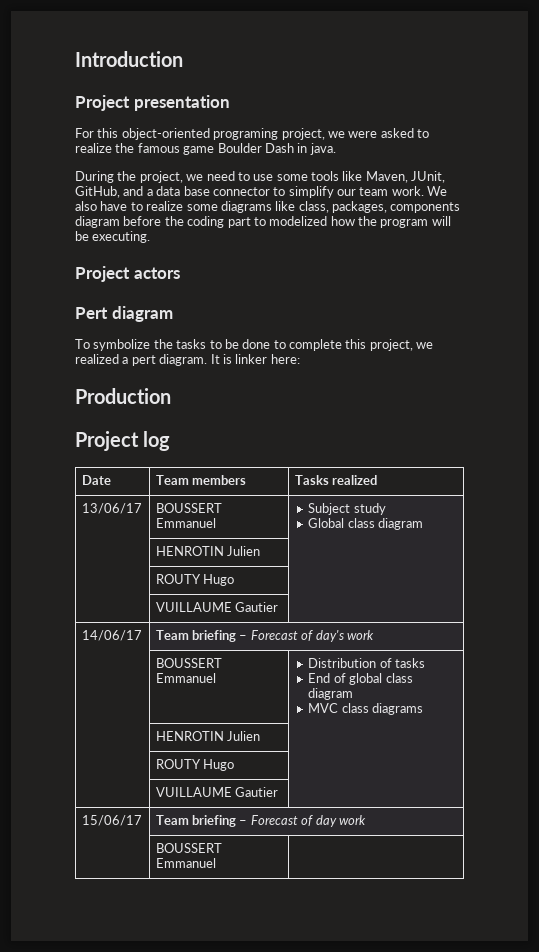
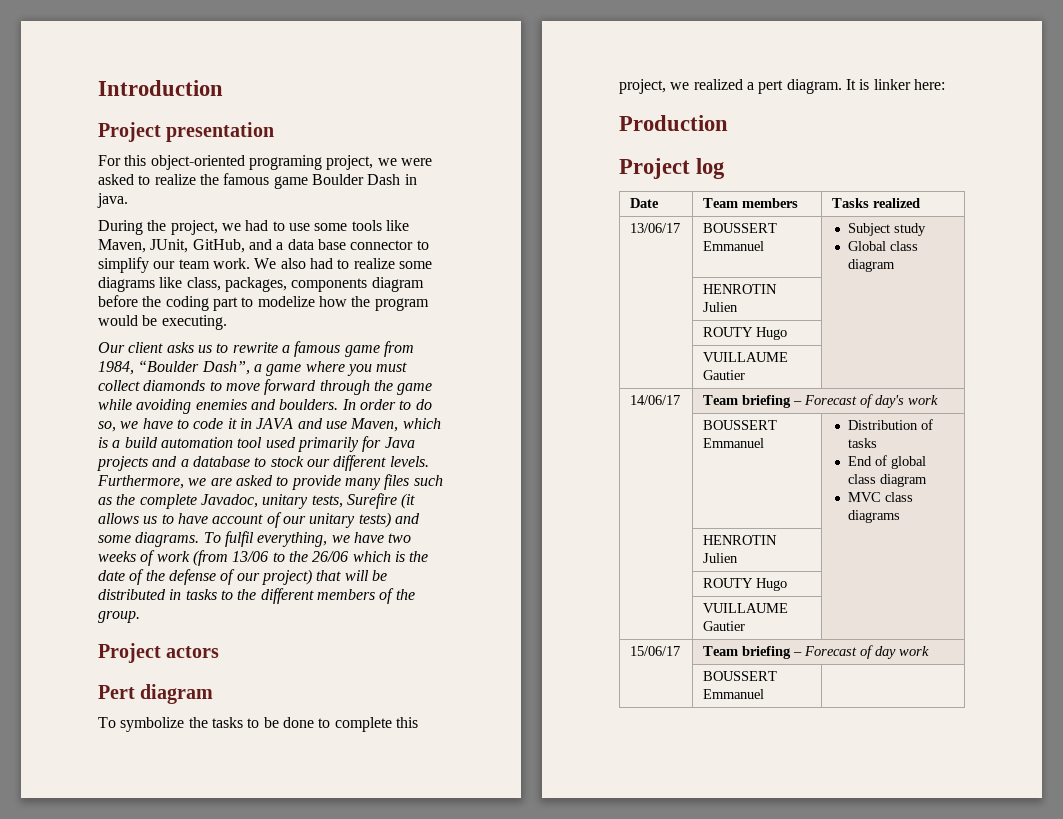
[206,171,235,181] need -> [245,220,269,231] had
[100,201,128,211] have -> [309,258,333,269] had
[269,216,328,226] modelized -> [257,296,315,307] modelize
[431,216,451,226] [75,231,151,243] will be executing. -> [98,315,227,330] [98,341,414,357] [98,360,408,376] [98,379,433,395] [98,399,432,414] [98,418,441,432] [98,436,415,452] [97,455,429,471] [97,474,443,490] [98,493,416,509] [98,512,420,528] [98,531,412,547] [98,550,429,566] [98,569,387,585] [98,588,415,604] [98,611,140,623] would be executing. // Our client asks us to rewrite a famous game from 1984, “Boulder Dash”, a game where you must collect diamonds to move forward through the game while avoiding enemies and boulders. In order to do so, we have to code it in JAVA and use Maven, which is a build automation tool used primarily for Java projects and a database to stock our different levels. Furthermore, we are asked to provide many files such as the complete Javadoc, unitary tests, Surefire (it allows us to have account of our unitary tests) and some diagrams. To fulfil everything, we have two weeks of work (from 13/06 to the 26/06 which is the date of the defense of our project) that will be distributed in tasks to the different members of the group.

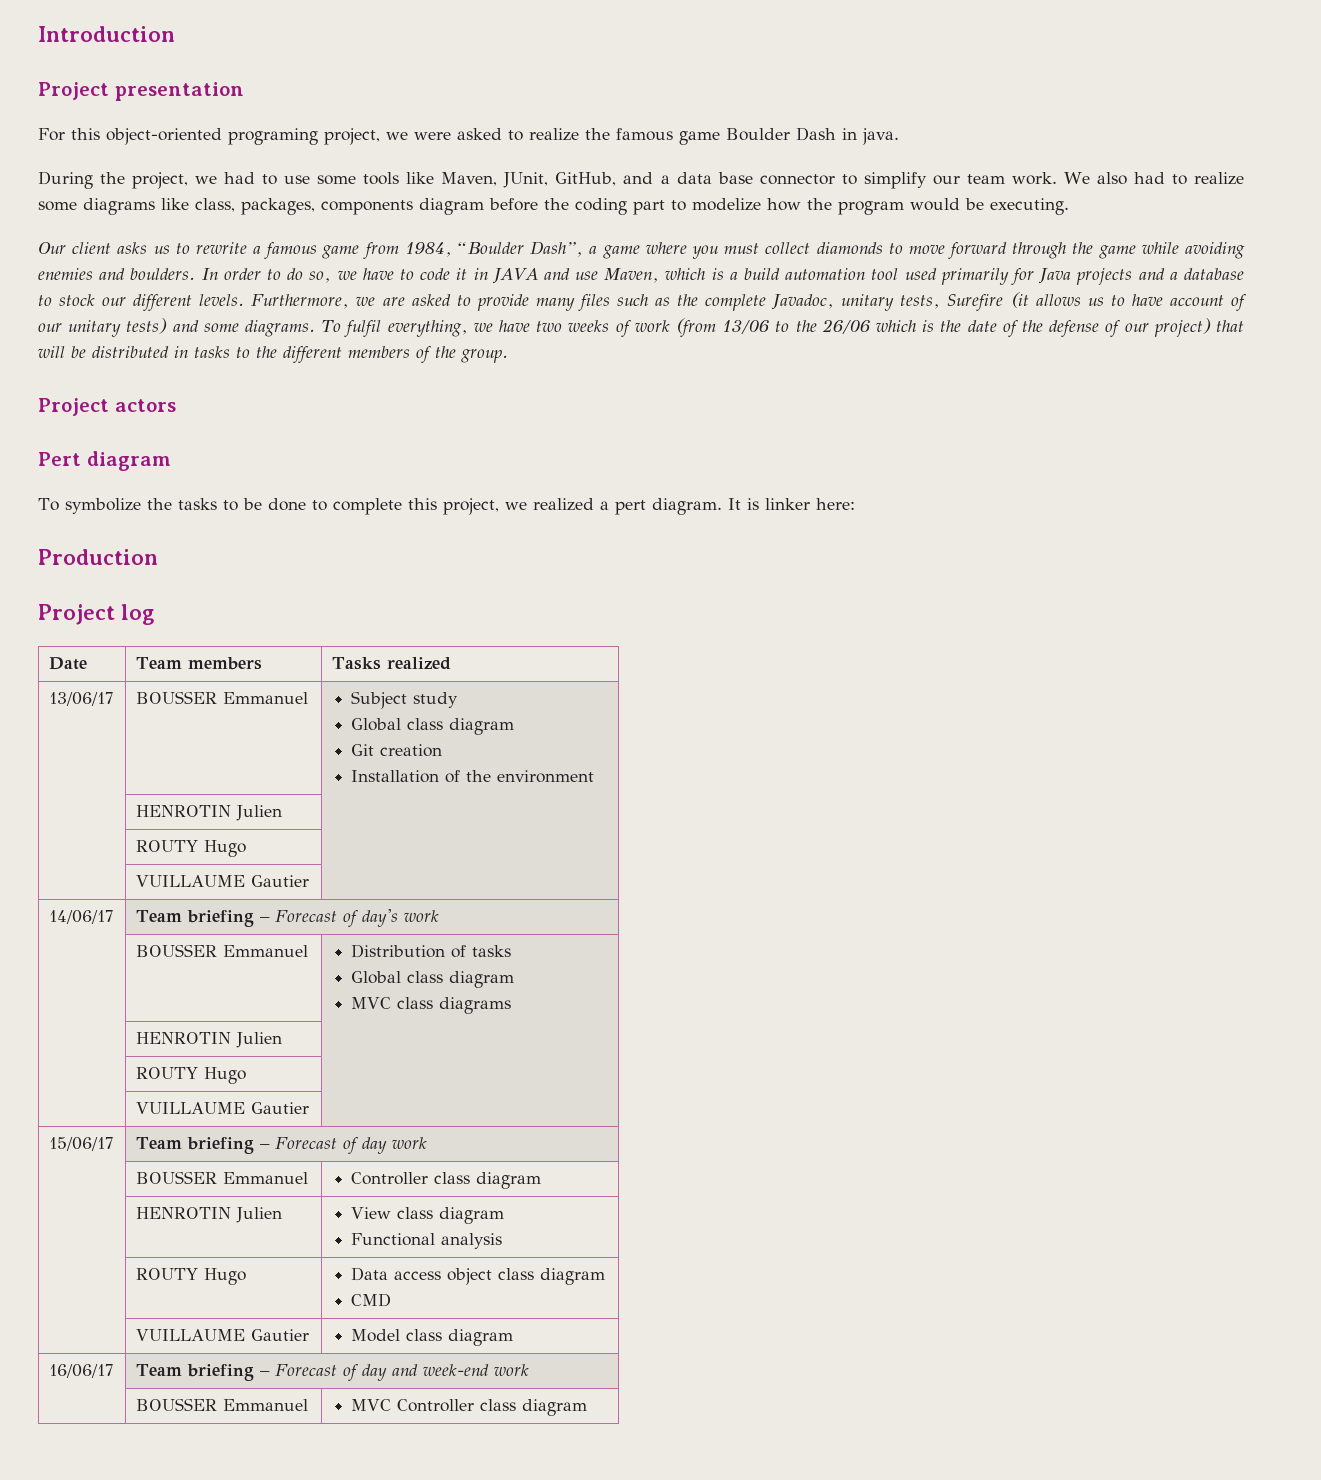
[703,223,778,233] BOUSSERT -> [136,691,218,704] BOUSSER
(896, 265) none -> [351,744,443,757] [351,770,595,783] // Git creation // Installation of the environment
[703,420,778,430] BOUSSERT -> [136,944,218,957] BOUSSER
[848,455,927,469] End of global -> [351,971,402,984] Global
[703,671,778,681] [703,689,765,699] BOUSSERT Emmanuel | -> [136,1171,309,1184] [351,1172,542,1189] [136,1207,283,1223] [351,1207,505,1224] [351,1233,503,1249] [136,1268,247,1285] [351,1267,606,1285] [351,1293,392,1307] [136,1329,310,1341] [351,1329,514,1346] [49,1364,114,1378] [136,1364,530,1381] [136,1398,309,1411] [351,1399,588,1416] BOUSSER Emmanuel | Controller class diagram // | HENROTIN Julien | View class diagram // Functional analysis // | ROUTY Hugo | Data access object class diagram // CMD // | VUILLAUME Gautier | Model class diagram // 16/06/17 | Team briefing – Forecast of day and week-end work // | BOUSSER Emmanuel | MVC Controller class diagram

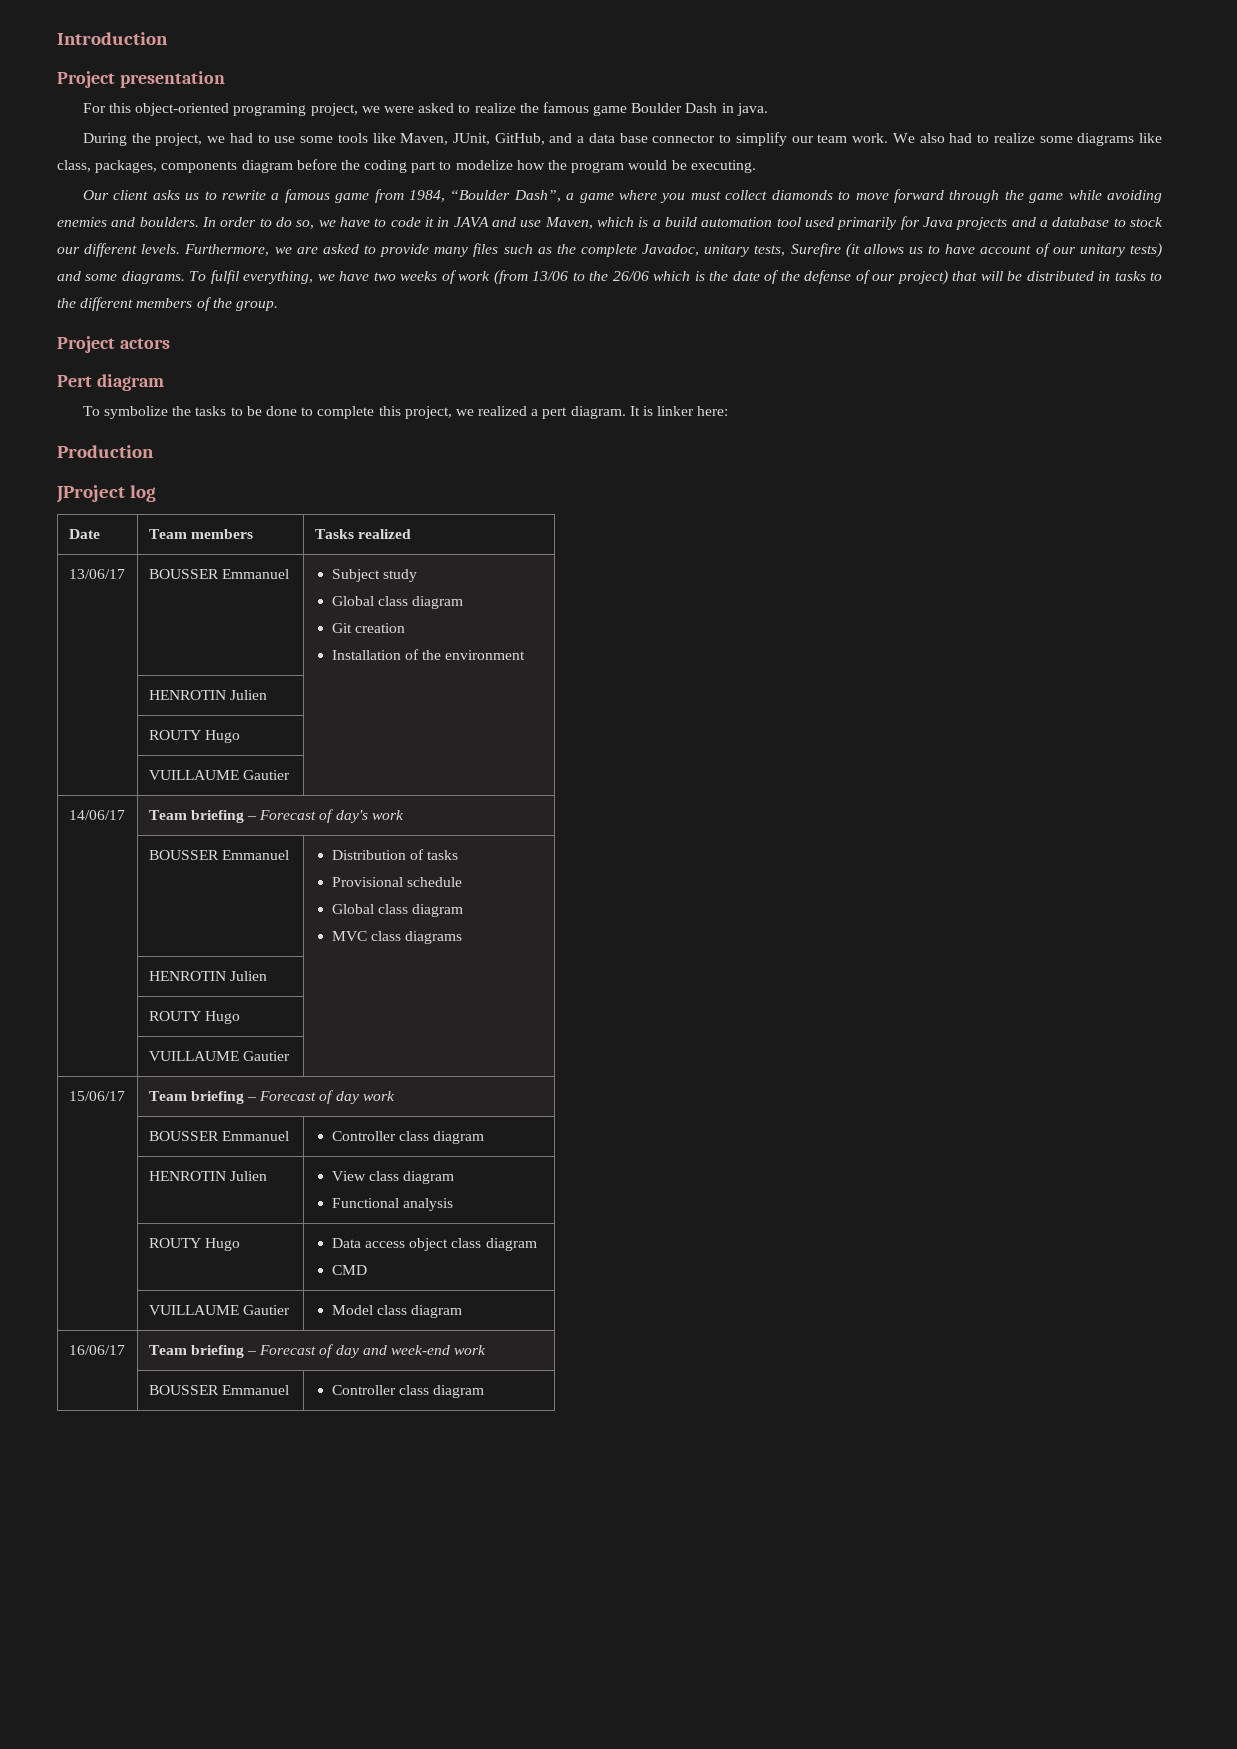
[38,604,115,625] Project -> [56,485,125,503] JProject
(512, 951) none -> [331,877,462,887] // Provisional schedule
[351,1399,392,1411] MVC -> (289, 1390) none

